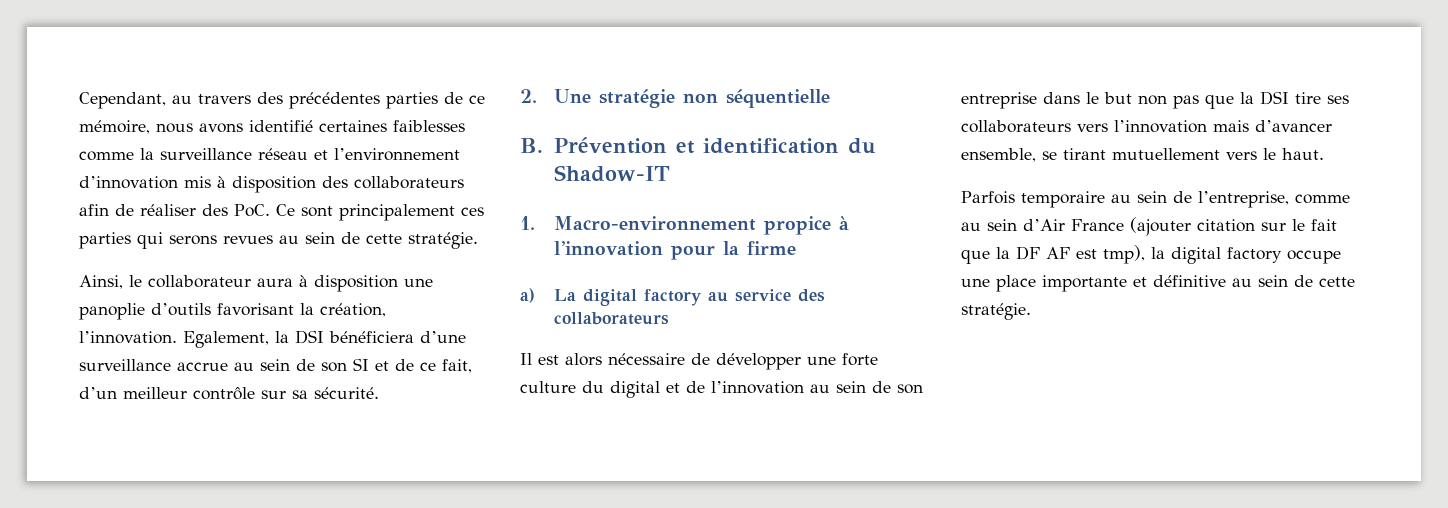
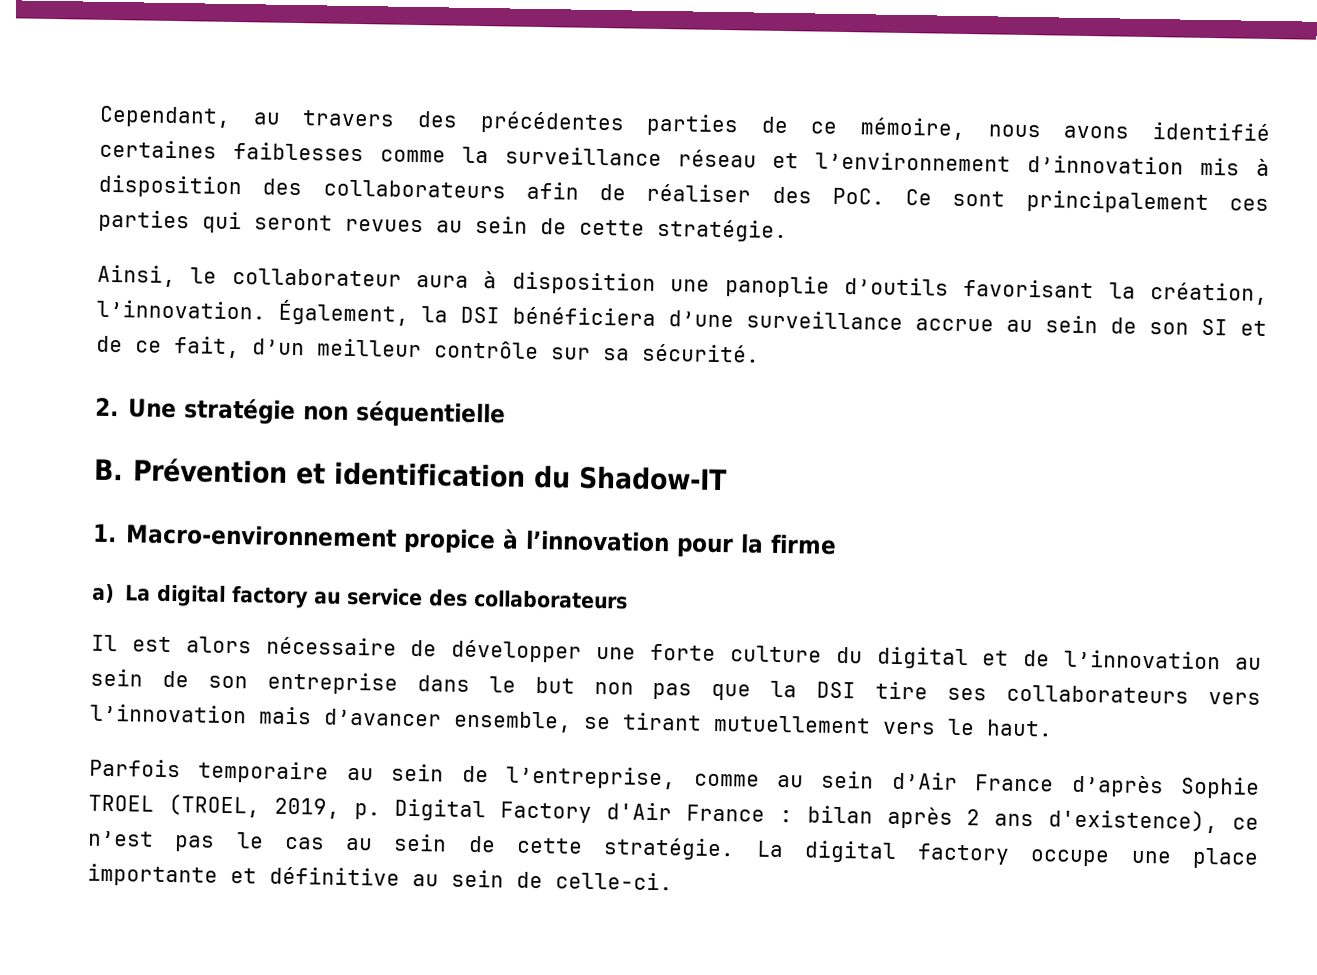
[169,235,217,245] serons -> [254,214,333,231] seront
[183,331,269,348] Egalement, -> [278,299,410,326] Également,
[1130,217,1337,236] [961,245,1165,264] (ajouter citation sur le fait que la DF AF est tmp), la -> [1070,774,1260,799] [88,793,1260,834] [88,830,784,861] d’après Sophie TROEL (TROEL, 2019, p. Digital Factory d'Air France : bilan après 2 ans d'existence), ce n’est pas le cas au sein de cette stratégie. La
[1319,277,1355,287] [961,303,1031,320] cette stratégie. -> [555,871,673,891] celle-ci.

